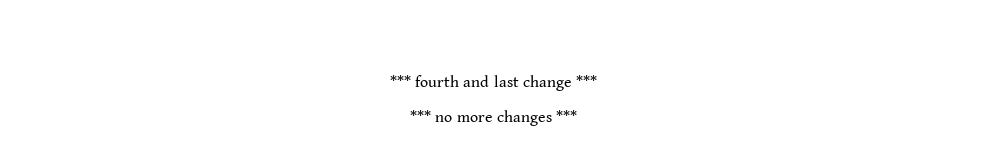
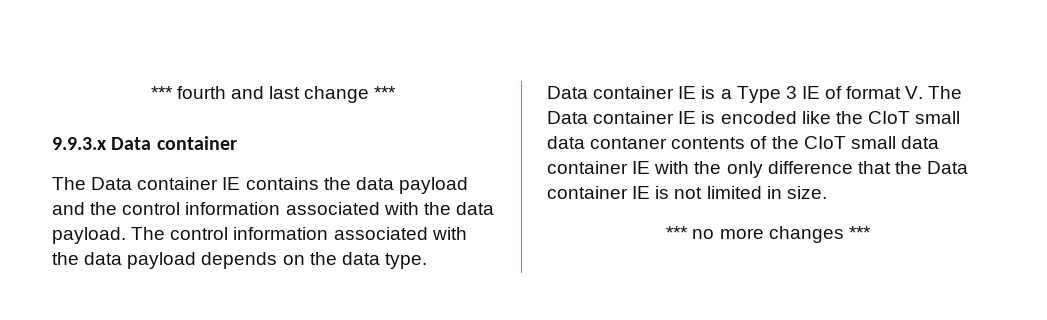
(598, 81) none -> [52,136,237,150] [52,177,468,194] [52,202,494,215] [52,227,467,244] [52,252,427,269] [547,86,963,103] [547,111,961,124] [547,136,939,149] [547,161,969,178] [547,186,827,199] // 9.9.3.x Data container // The Data container IE contains the data payload and the control information associated with the data payload. The control information associated with the data payload depends on the data type. // Data container IE is a Type 3 IE of format V. The Data container IE is encoded like the CIoT small data contaner contents of the CIoT small data container IE with the only difference that the Data container IE is not limited in size.

